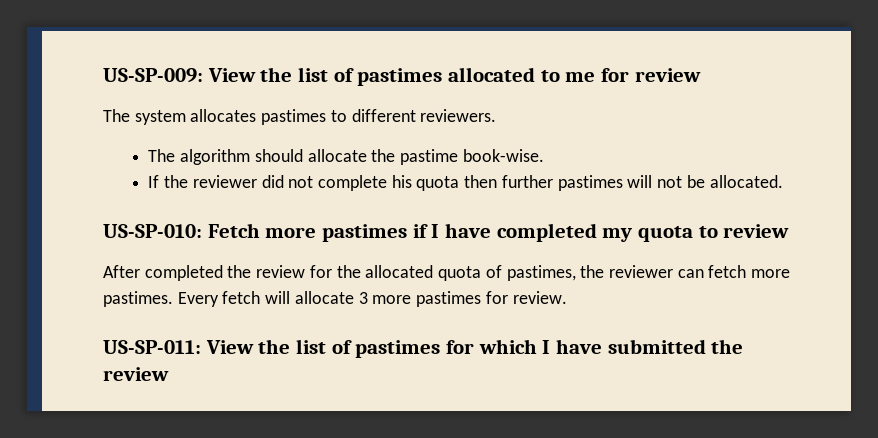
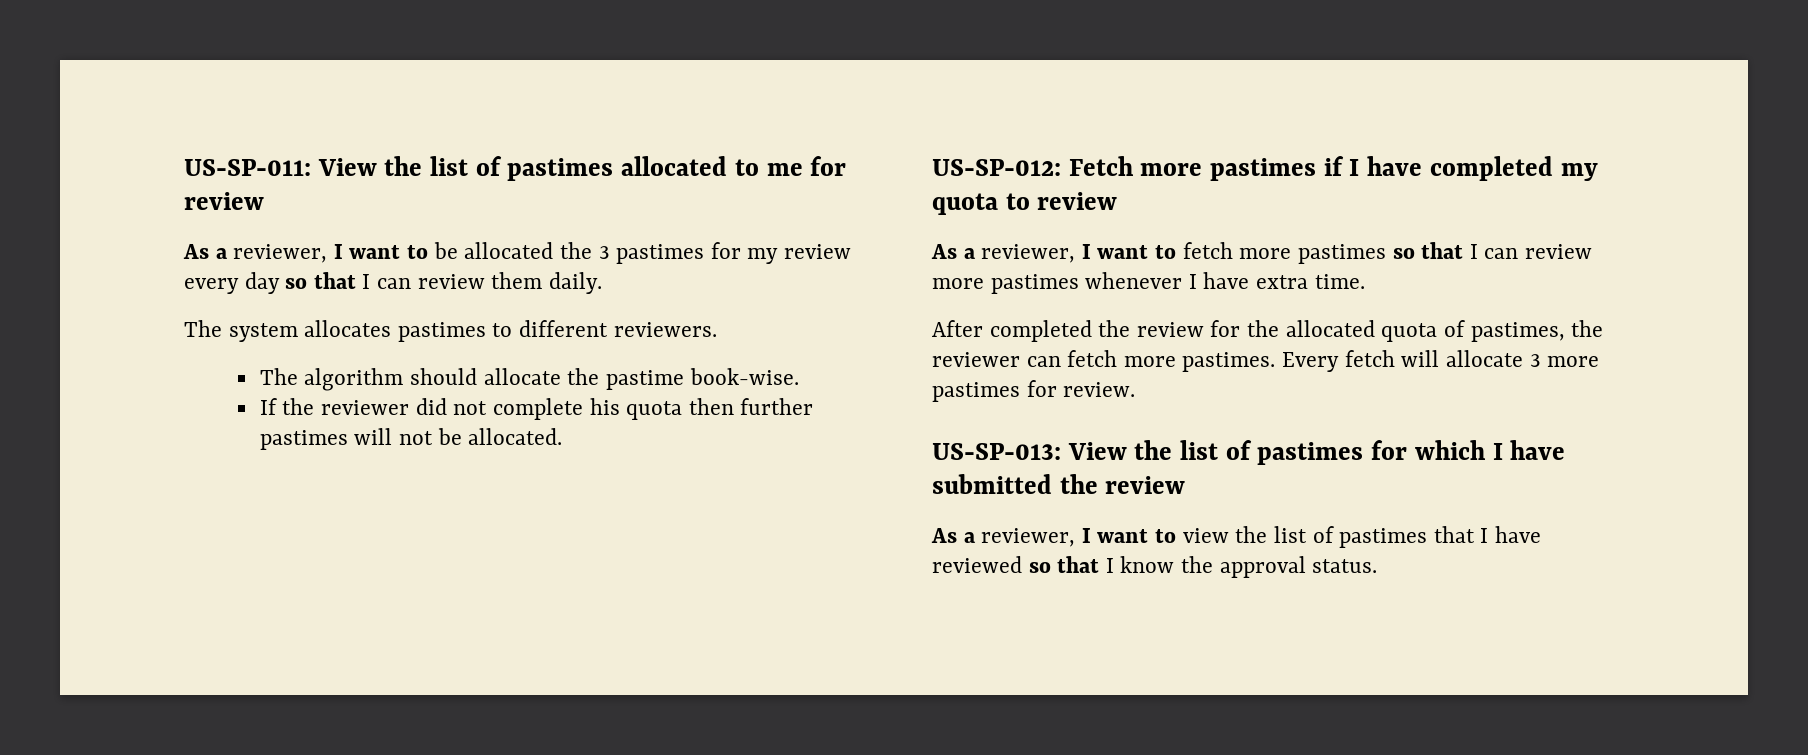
[103,68,203,83] US-SP-009: -> [184,159,311,176] US-SP-011:
(701, 75) none -> [183,242,851,264] [184,272,602,294] // As a reviewer, I want to be allocated the 3 pastimes for my review every day so that I can review them daily.
[103,224,202,238] US-SP-010: -> [932,159,1061,176] US-SP-012:
(790, 231) none -> [931,242,1592,264] [932,272,1365,294] // As a reviewer, I want to fetch more pastimes so that I can review more pastimes whenever I have extra time.
[103,340,201,354] US-SP-011: -> [932,443,1061,460] US-SP-013:
(169, 374) none -> [931,526,1541,548] [932,556,1378,578] // As a reviewer, I want to view the list of pastimes that I have reviewed so that I know the approval status.

